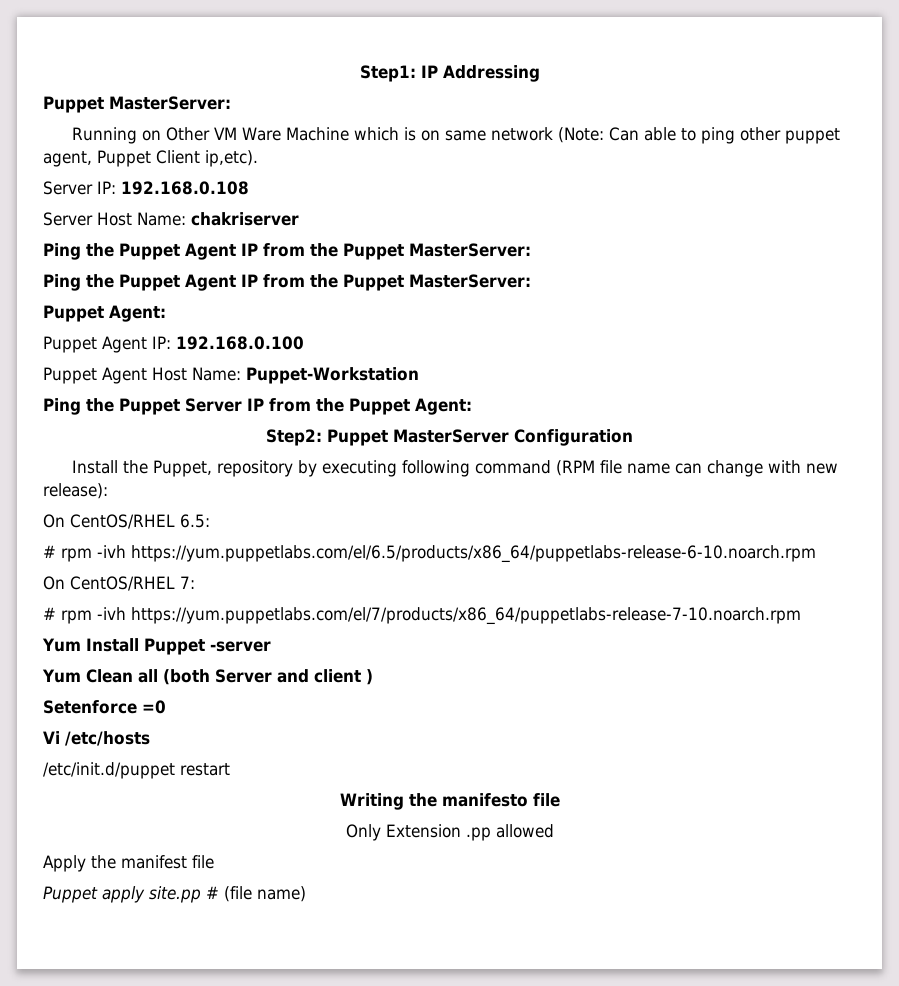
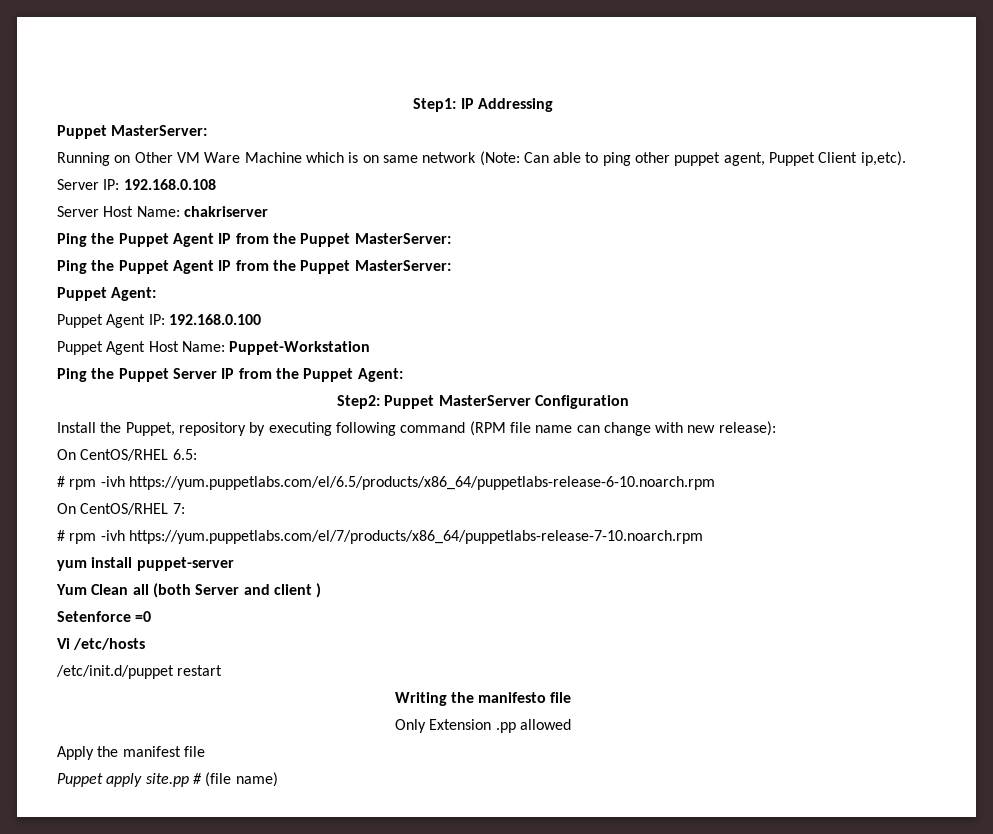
[42,638,271,655] Yum Install Puppet -server -> [57,557,234,571] yum install puppet-server

